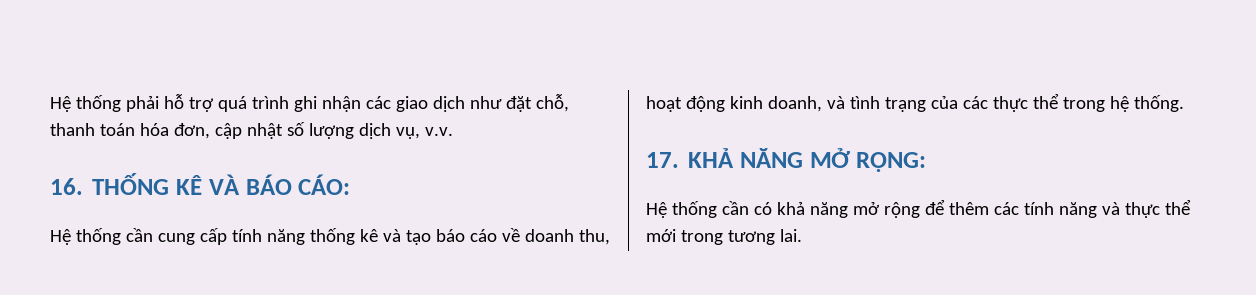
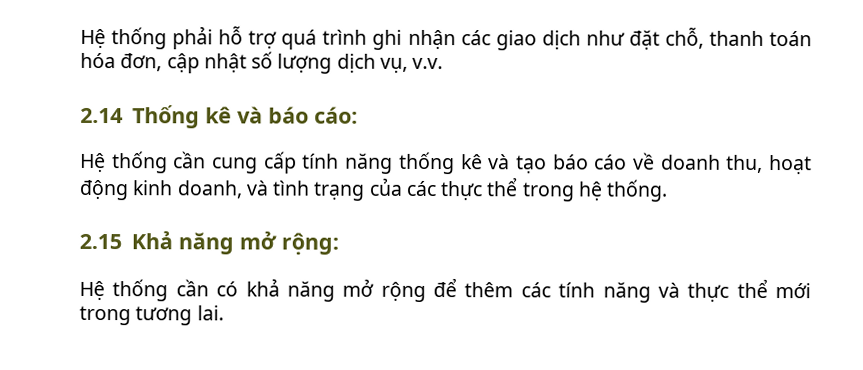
[50,173,351,195] 16. THỐNG KÊ VÀ BÁO CÁO: -> [80,105,358,129] 2.14 Thống kê và báo cáo:
[646,148,926,172] 17. KHẢ NĂNG MỞ RỘNG: -> [79,231,339,255] 2.15 Khả năng mở rộng:

